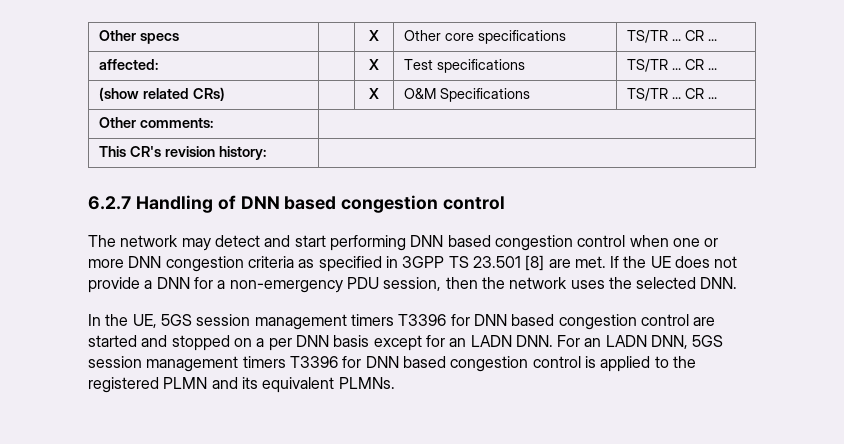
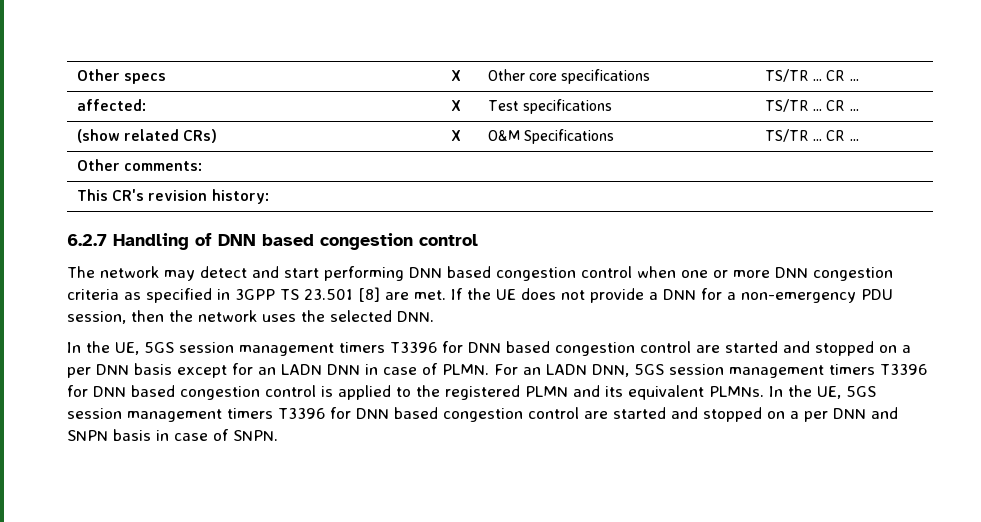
[515,335,553,347] DNN. -> [327,363,489,375] DNN in case of PLMN.
(395, 383) none -> [769,385,876,399] [67,407,898,422] [67,429,278,441] In the UE, 5GS session management timers T3396 for DNN based congestion control are started and stopped on a per DNN and SNPN basis in case of SNPN.

